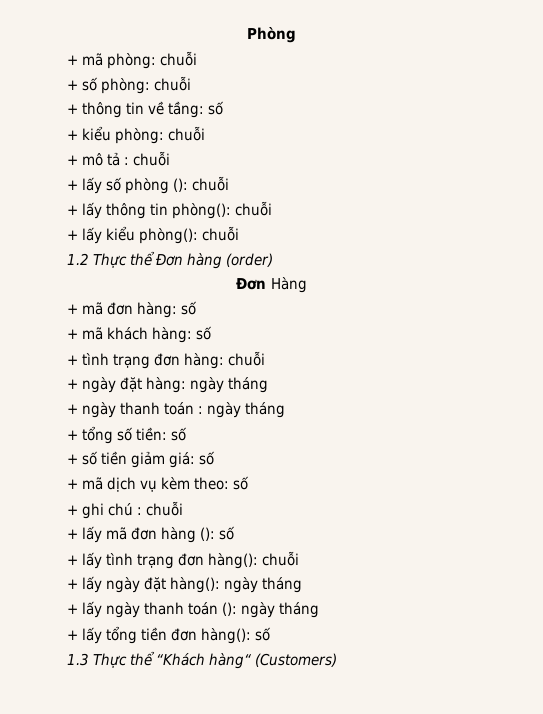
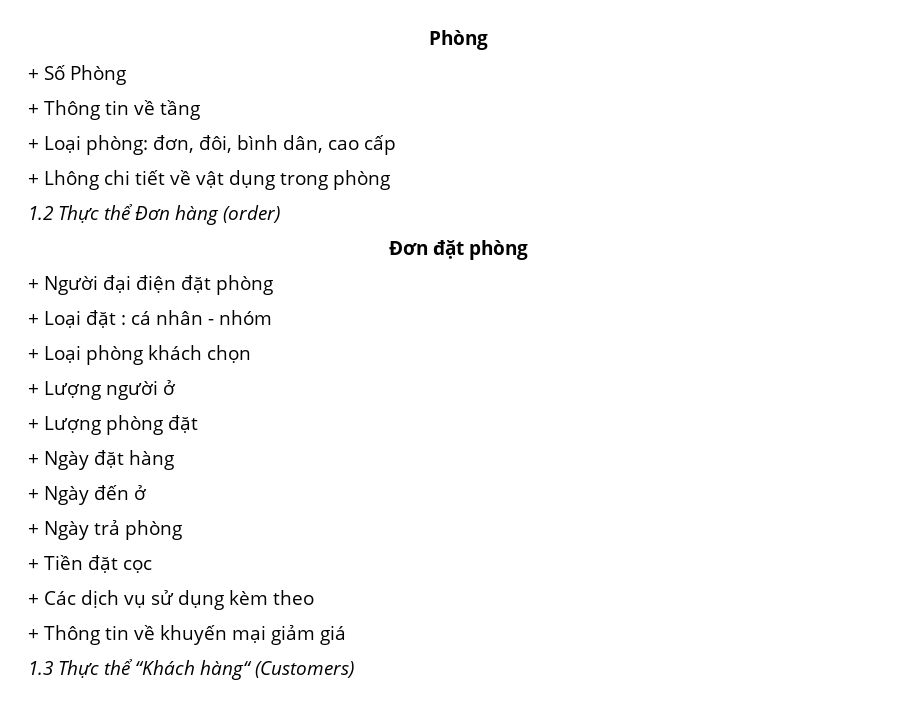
[247,27,296,43] [67,51,198,69] [67,76,192,94] [67,101,225,118] [67,126,206,144] [67,151,171,166] [67,176,230,194] [67,201,273,219] [67,226,240,244] Phòng // + mã phòng: chuỗi // + số phòng: chuỗi // + thông tin về tầng: số // + kiểu phòng: chuỗi // + mô tả : chuỗi // + lấy số phòng (): chuỗi // + lấy thông tin phòng(): chuỗi // + lấy kiểu phòng(): chuỗi -> [429,30,488,50] [28,65,126,85] [28,100,200,120] [28,135,396,155] [28,170,390,190] Phòng // + Số Phòng // + Thông tin về tầng // + Loại phòng: đơn, đôi, bình dân, cao cấp // + Lhông chi tiết về vật dụng trong phòng
[270,277,307,293] [67,301,198,318] [67,326,213,343] [67,351,266,369] [67,377,269,393] [67,402,286,418] [67,426,188,444] [67,451,216,468] [67,476,250,492] [67,501,184,519] [67,526,236,543] [67,551,300,569] [67,576,303,593] [67,601,320,618] [67,626,272,644] Hàng // + mã đơn hàng: số // + mã khách hàng: số // + tình trạng đơn hàng: chuỗi // + ngày đặt hàng: ngày tháng // + ngày thanh toán : ngày tháng // + tổng số tiền: số // + số tiền giảm giá: số // + mã dịch vụ kèm theo: số // + ghi chú : chuỗi // + lấy mã đơn hàng (): số // + lấy tình trạng đơn hàng(): chuỗi // + lấy ngày đặt hàng(): ngày tháng // + lấy ngày thanh toán (): ngày tháng // + lấy tổng tiền đơn hàng(): số -> [433,240,528,260] [28,275,273,295] [28,310,272,328] [28,345,251,365] [28,380,176,400] [28,415,198,435] [28,450,174,470] [28,485,147,505] [28,520,182,540] [28,555,152,573] [28,590,314,610] [28,625,346,645] đặt phòng // + Người đại điện đặt phòng // + Loại đặt : cá nhân - nhóm // + Loại phòng khách chọn // + Lượng người ở // + Lượng phòng đặt // + Ngày đặt hàng // + Ngày đến ở // + Ngày trả phòng // + Tiền đặt cọc // + Các dịch vụ sử dụng kèm theo // + Thông tin về khuyến mại giảm giá

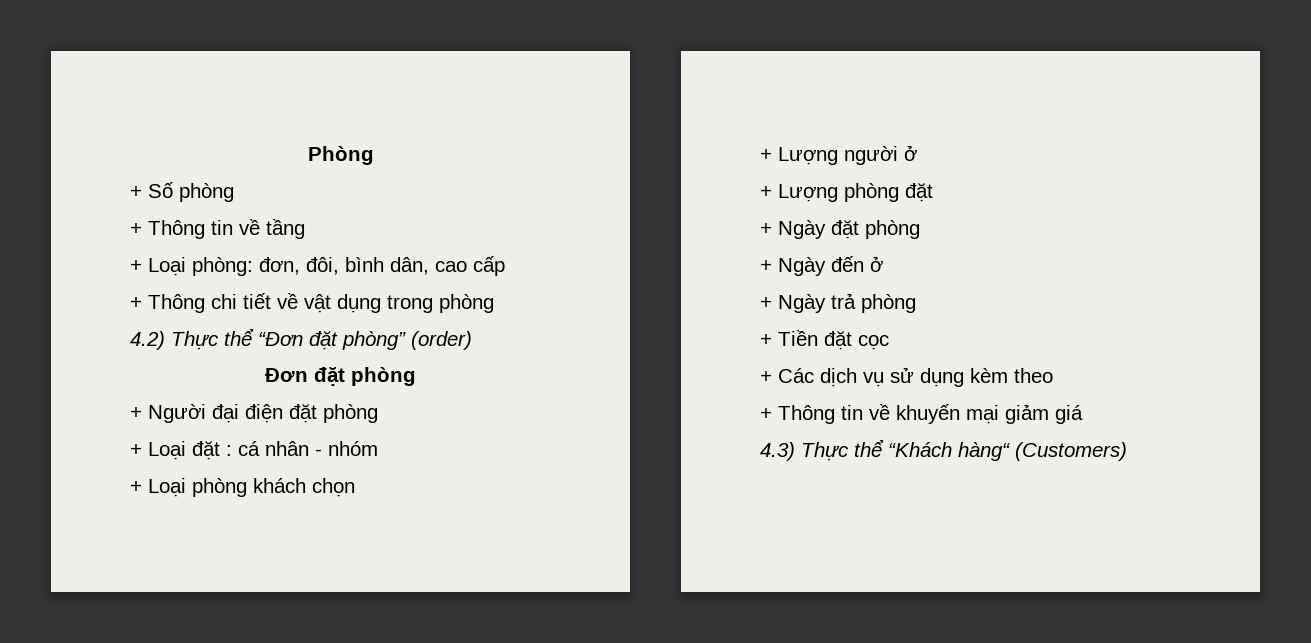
[70,65,126,85] Phòng -> [179,183,234,202] phòng
[44,170,99,190] Lhông -> [148,294,205,313] Thông
[28,204,219,225] 1.2 Thực thể Đơn hàng -> [130,328,406,350] 4.2) Thực thể “Đơn đặt phòng”
[129,450,174,470] hàng -> [865,220,920,239] phòng
[28,661,53,675] 1.3 -> [760,442,795,461] 4.3)

